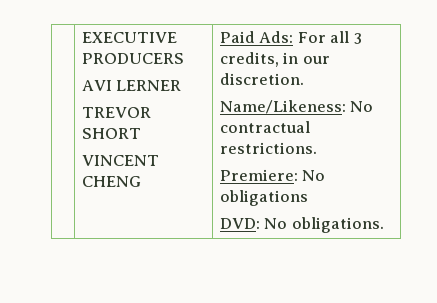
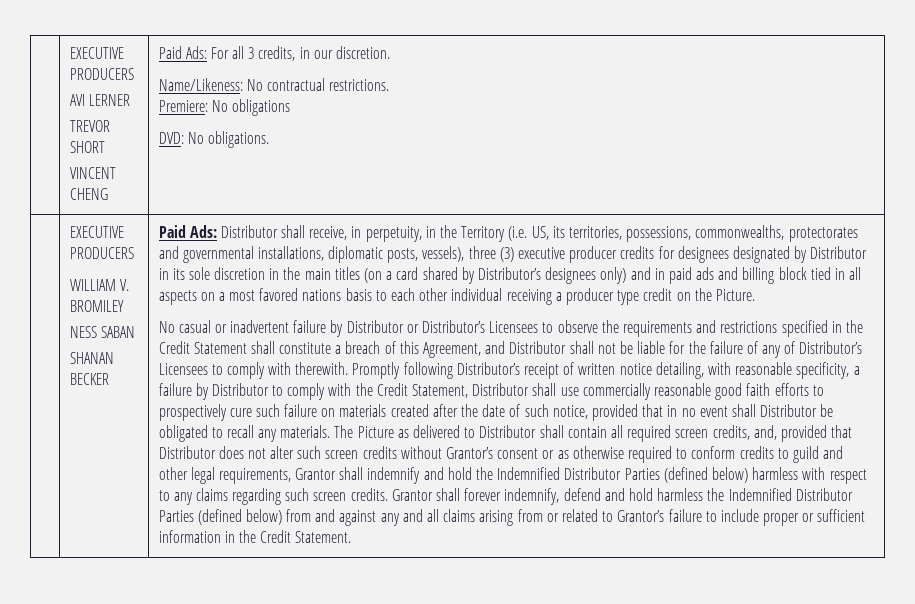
(384, 225) none -> [69,226,124,238] [69,247,134,259] [69,279,129,291] [69,300,124,312] [69,326,135,338] [69,352,114,364] [69,373,109,385] [158,225,858,242] [158,246,868,263] [158,267,862,284] [158,288,755,305] [158,320,863,337] [158,341,863,358] [158,362,860,379] [158,383,824,400] [158,404,834,421] [158,425,853,442] [158,446,844,463] [158,467,867,484] [158,488,853,505] [158,509,866,526] [158,530,352,543] // | EXECUTIVE PRODUCERS // WILLIAM V. BROMILEY // NESS SABAN // SHANAN BECKER | Paid Ads: Distributor shall receive, in perpetuity, in the Territory (i.e. US, its territories, possessions, commonwealths, protectorates and governmental installations, diplomatic posts, vessels), three (3) executive producer credits for designees designated by Distributor in its sole discretion in the main titles (on a card shared by Distributor’s designees only) and in paid ads and billing block tied in all aspects on a most favored nations basis to each other individual receiving a producer type credit on the Picture. // No casual or inadvertent failure by Distributor or Distributor’s Licensees to observe the requirements and restrictions specified in the Credit Statement shall constitute a breach of this Agreement, and Distributor shall not be liable for the failure of any of Distributor’s Licensees to comply with therewith. Promptly following Distributor’s receipt of written notice detailing, with reasonable specificity, a failure by Distributor to comply with the Credit Statement, Distributor shall use commercially reasonable good faith efforts to prospectively cure such failure on materials created after the date of such notice, provided that in no event shall Distributor be obligated to recall any materials. The Picture as delivered to Distributor shall contain all required screen credits, and, provided that Distributor does not alter such screen credits without Grantor’s consent or as otherwise required to conform credits to guild and other legal requirements, Grantor shall indemnify and hold the Indemnified Distributor Parties (defined below) harmless with respect to any claims regarding such screen credits. Grantor shall forever indemnify, defend and hold harmless the Indemnified Distributor Parties (defined below) from and against any and all claims arising from or related to Grantor’s failure to include proper or sufficient information in the Credit Statement.

